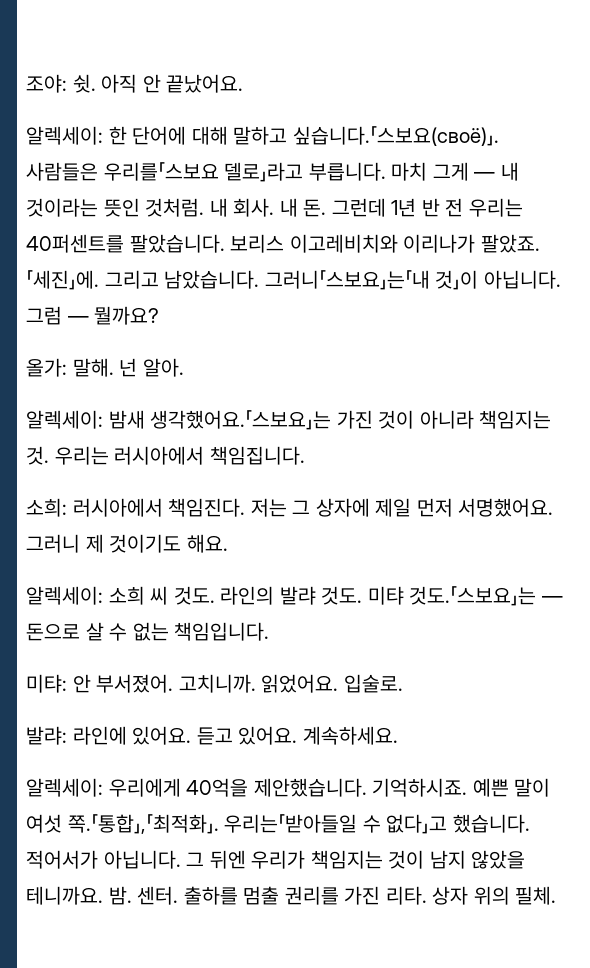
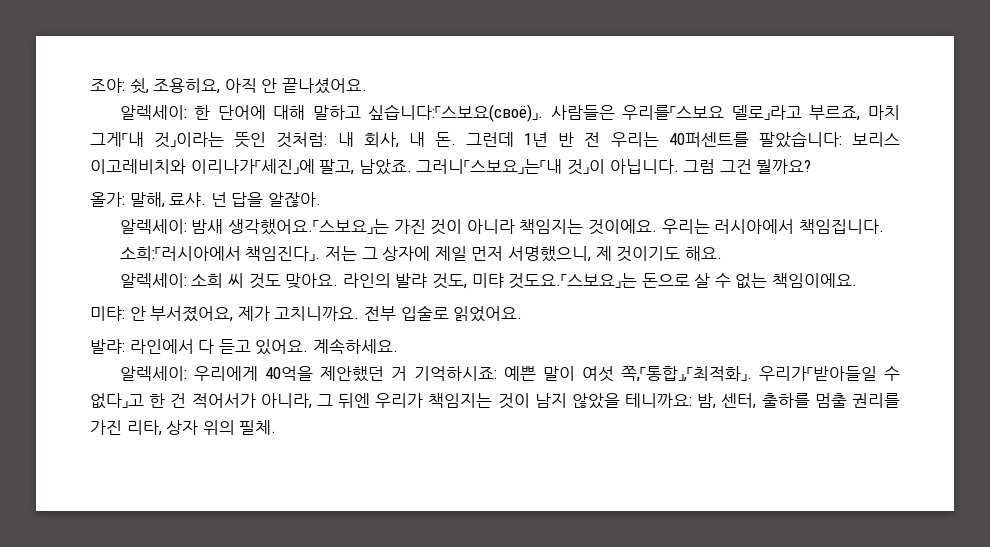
[72,74,96,93] 쉿. -> [129,78,221,94] 쉿, 조용히요,
[166,74,244,93] 끝났어요. -> [281,78,367,94] 끝나셨어요.
[292,126,370,145] 싶습니다. -> [368,104,436,120] 싶습니다:
[308,162,386,181] 부릅니다. -> [809,105,861,121] 부르죠,
[474,162,519,181] [26,198,275,217] — 내 것이라는 뜻인 것처럼. 내 회사. -> [122,132,399,148] 「내 것」이라는 뜻인 것처럼: 내 회사,
[129,234,225,253] 팔았습니다. -> [758,131,842,148] 팔았습니다:
[480,234,540,253] 팔았죠. -> (255, 166) none
[76,270,260,289] 에. 그리고 남았습니다. -> [298,159,412,175] 에 팔고, 남았죠.
[67,316,89,323] — -> [719,159,752,174] 그건
[72,358,184,377] 말해. 넌 알아. -> [129,192,321,208] 말해, 료샤. 넌 답을 알잖아.
[26,446,49,465] 것. -> [587,219,657,235] 것이에요.
[72,498,246,517] 러시아에서 책임진다. -> [154,246,321,261] 「러시아에서 책임진다」.
[458,498,554,517] [26,534,80,553] 서명했어요. 그러니 -> [507,246,591,262] 서명했으니,
[173,586,563,606] 것도. 라인의 발랴 것도. 미탸 것도.「스보요」는 — -> [248,273,638,289] 것도 맞아요. 라인의 발랴 것도, 미탸 것도요.「스보요」는
[174,622,270,641] 책임입니다. -> [772,273,858,288] 책임이에요.
[96,674,256,693] 부서졌어. 고치니까. -> [150,305,449,322] 부서졌어요, 제가 고치니까요. 전부 입술로
[343,674,403,693] 입술로. -> (523, 314) none
[72,726,192,745] 라인에 있어요. -> [129,339,215,354] 라인에서 다
[253,778,468,797] 제안했습니다. 기억하시죠. -> [319,366,497,382] 제안했던 거 기억하시죠:
[67,815,91,833] 쪽. -> [620,366,640,382] 쪽,
[224,814,279,833] 우리는 -> [758,366,807,381] 우리가
[452,814,530,833] [26,850,181,869] 했습니다. 적어서가 아닙니다. -> [149,393,312,409] 한 건 적어서가 아니라,
[26,886,179,905] 테니까요. 밤. 센터. -> [625,393,757,409] 테니까요: 밤, 센터,
[385,886,427,905] 리타. -> [126,420,162,436] 리타,

